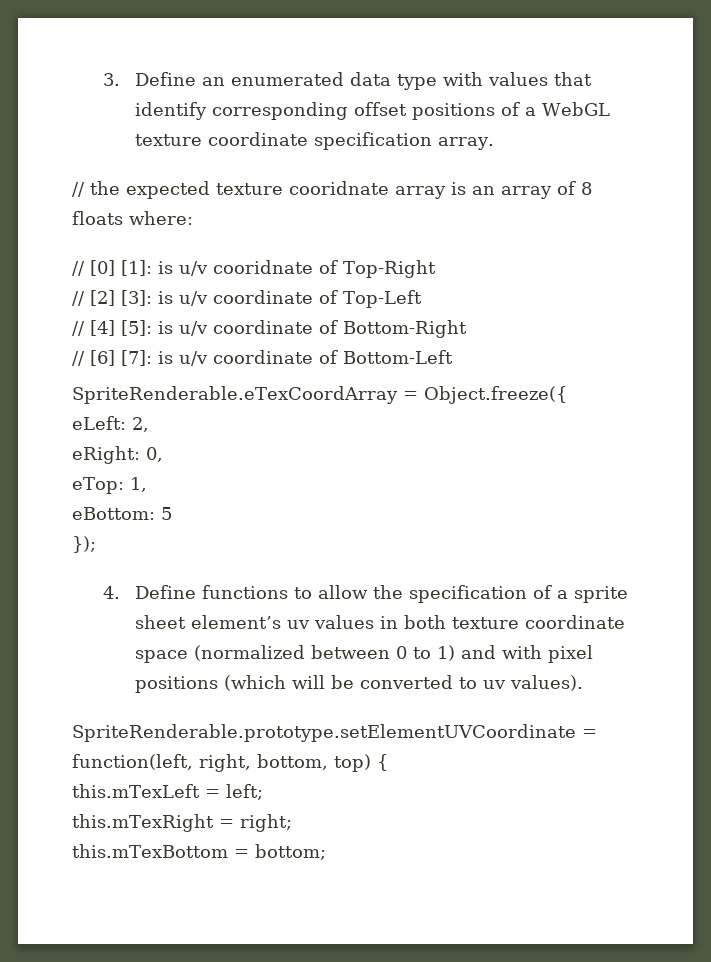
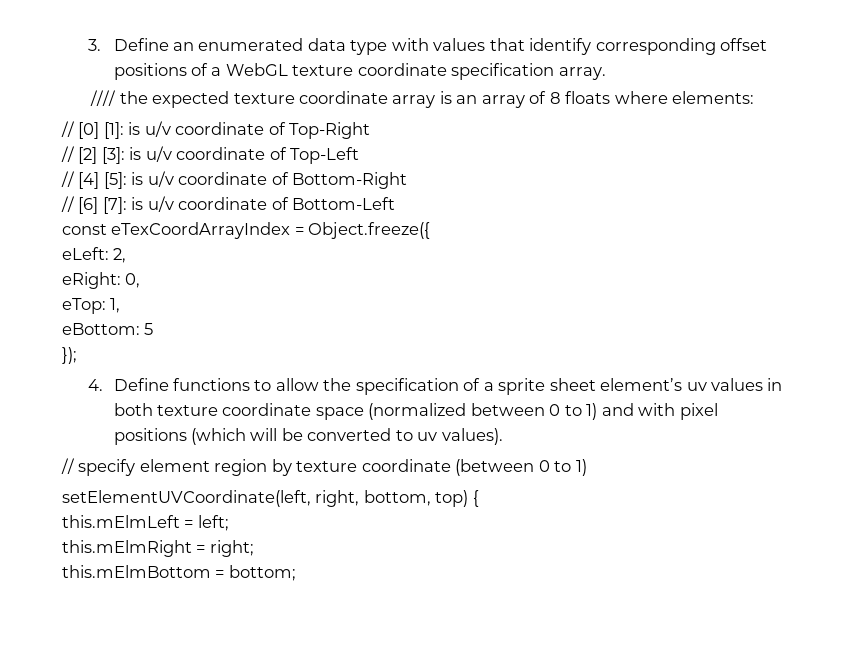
[72,182,85,197] // -> [90,90,117,106] ////
[289,181,389,195] cooridnate -> [299,91,389,104] coordinate
[129,211,193,225] where: -> [614,91,755,104] where elements:
[213,260,313,274] cooridnate -> [175,122,265,135] coordinate
[72,386,398,404] SpriteRenderable.eTexCoordArray -> [62,222,291,239] const eTexCoordArrayIndex
[72,724,597,742] [72,754,193,770] SpriteRenderable.prototype.setElementUVCoordinate = function(left, -> [61,458,587,476] [62,490,311,507] // specify element region by texture coordinate (between 0 to 1) // setElementUVCoordinate(left,
[72,784,200,798] this.mTexLeft -> [62,515,180,528] this.mElmLeft
[72,814,214,832] this.mTexRight -> [62,540,192,557] this.mElmRight
[72,844,228,858] this.mTexBottom -> [62,565,211,578] this.mElmBottom

